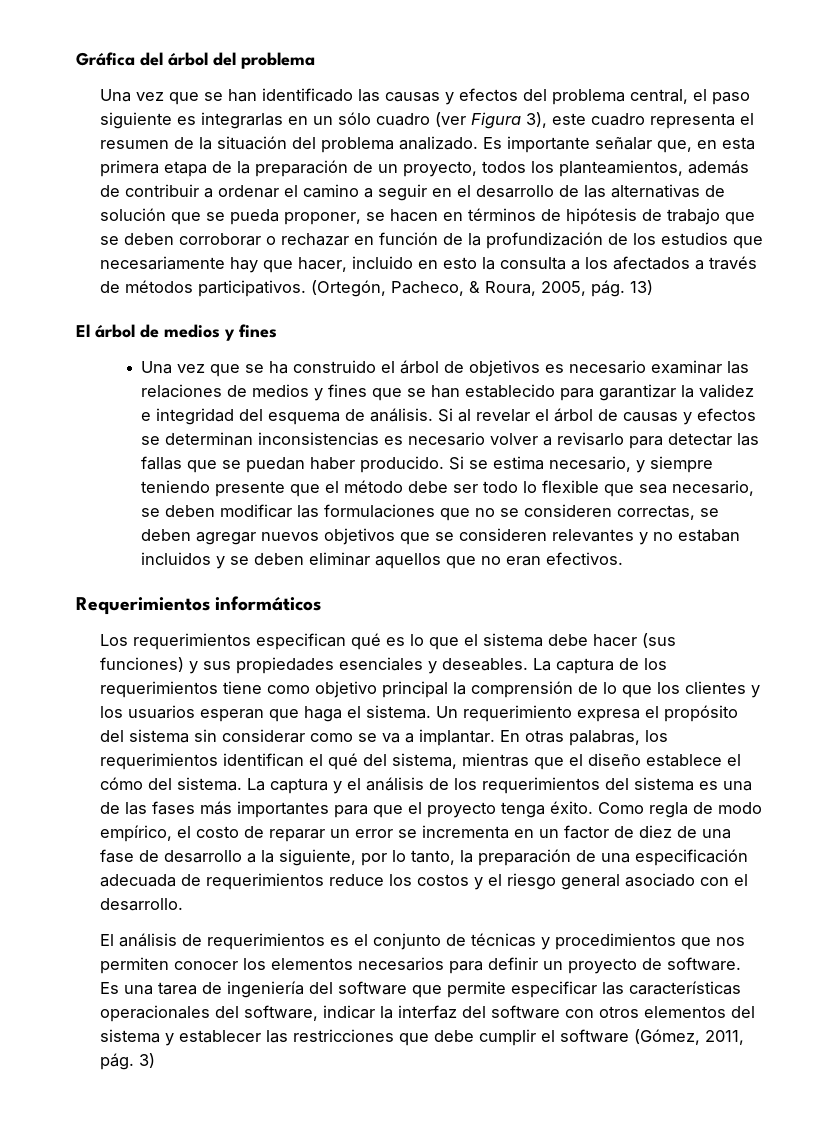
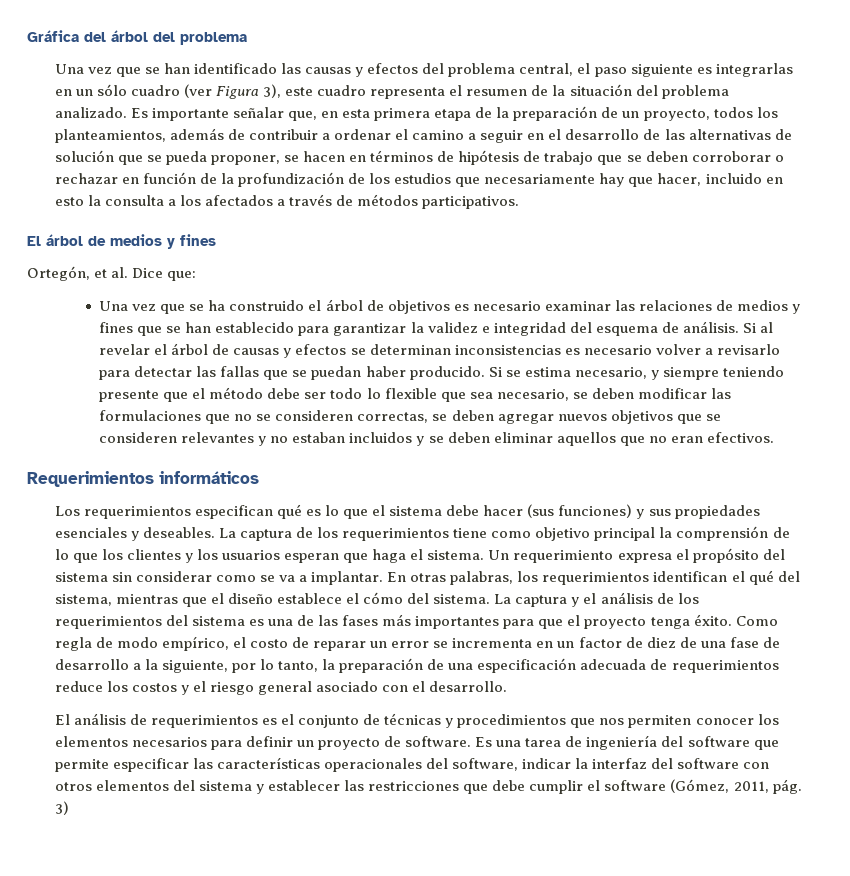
[310,280,653,297] (Ortegón, Pacheco, & Roura, 2005, pág. 13) -> (520, 202) none
(277, 331) none -> [27,266,197,281] // Ortegón, et al. Dice que:

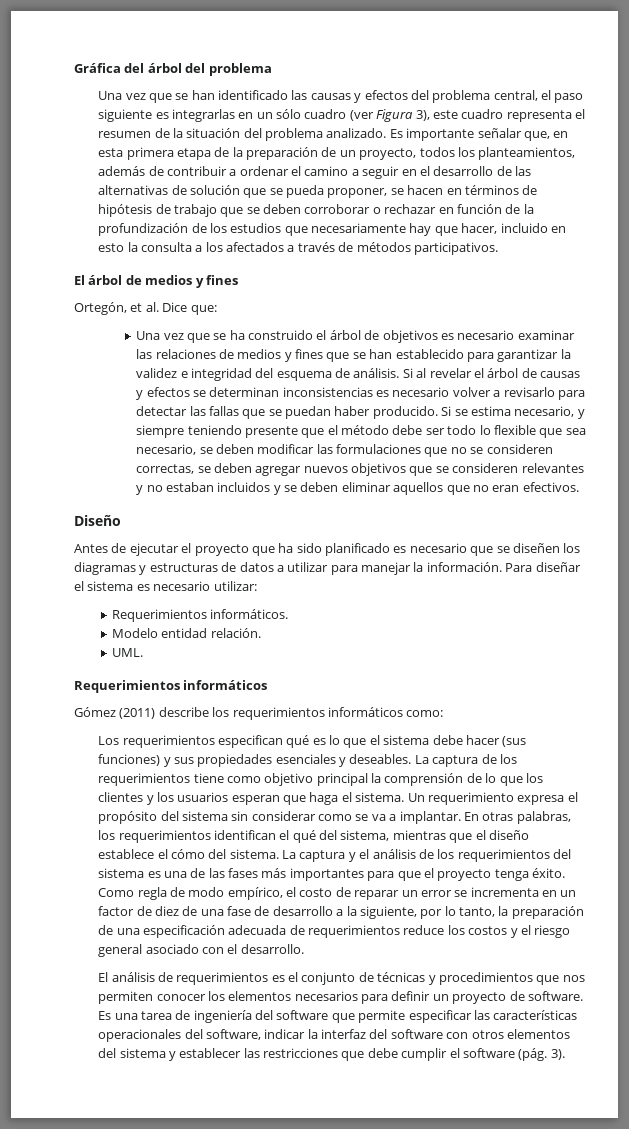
[27,471,259,487] Requerimientos informáticos -> [74,515,121,526] [74,543,581,556] [74,562,581,575] [74,581,257,591] [111,609,289,622] [111,628,261,638] [111,648,143,657] [74,680,268,693] [74,707,444,720] Diseño // Antes de ejecutar el proyecto que ha sido planificado es necesario que se diseñen los diagramas y estructuras de datos a utilizar para manejar la información. Para diseñar el sistema es necesario utilizar: // Requerimientos informáticos. // Modelo entidad relación. // UML. // Requerimientos informáticos // Gómez (2011) describe los requerimientos informáticos como:
[670,779,802,794] [54,801,69,815] (Gómez, 2011, pág. 3) -> [518,1048,565,1061] (pág. 3).

